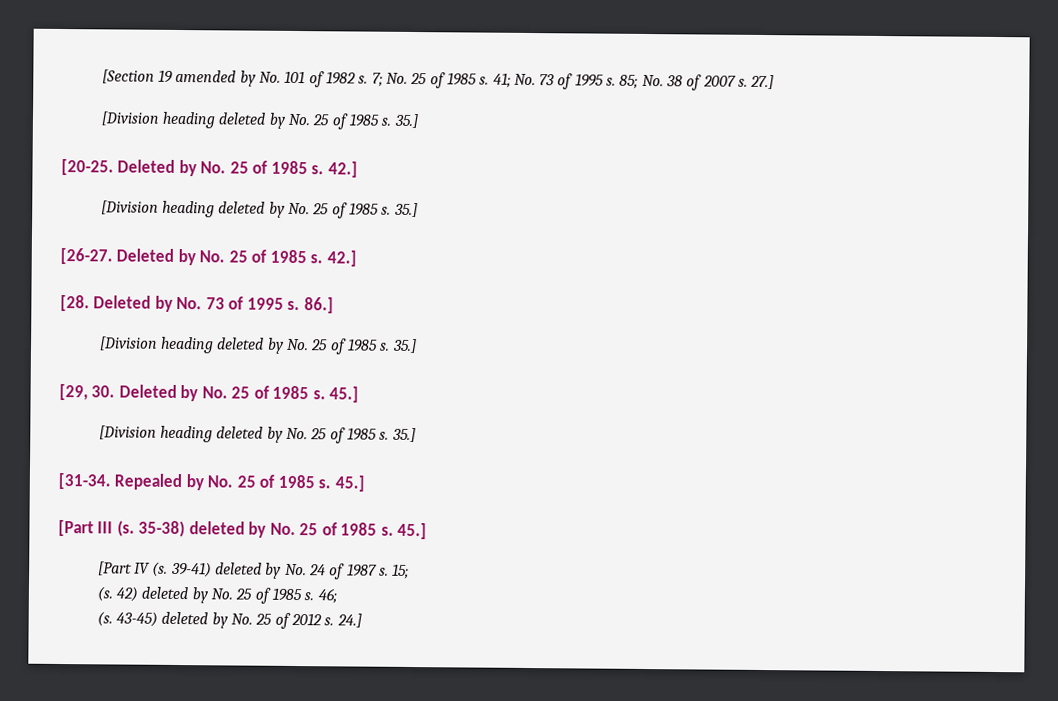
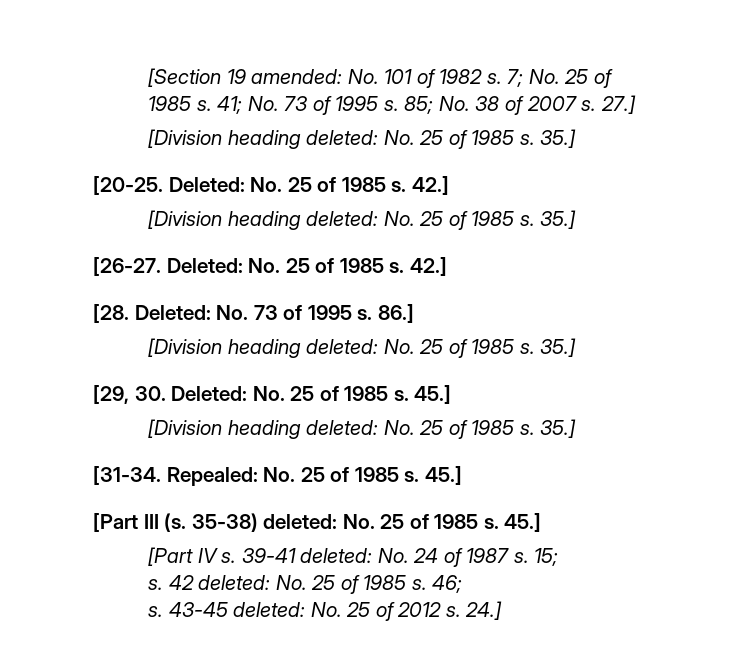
[175,69,256,87] amended by -> [251,69,343,84] amended:
[218,112,286,129] deleted by -> [306,130,379,145] deleted:
[117,159,197,177] Deleted by -> [168,177,245,192] Deleted:
[218,201,285,218] deleted by -> [306,211,379,226] deleted:
[116,248,196,266] Deleted by -> [166,258,243,273] Deleted:
[93,295,173,312] Deleted by -> [134,305,211,320] Deleted:
[216,337,284,354] deleted by -> [306,339,379,354] deleted:
[118,384,199,402] Deleted by -> [171,386,248,401] Deleted:
[216,426,283,443] deleted by -> [306,420,379,435] deleted:
[114,473,204,491] Repealed by -> [166,467,258,486] Repealed:
[188,521,267,538] deleted by -> [263,514,338,529] deleted:
[152,561,282,579] (s. 39-41) deleted by -> [221,548,373,563] s. 39-41 deleted:
[96,586,208,604] (s. 42) deleted by -> [148,575,271,590] s. 42 deleted:
[96,611,228,629] (s. 43-45) deleted by -> [148,602,306,617] s. 43-45 deleted:

